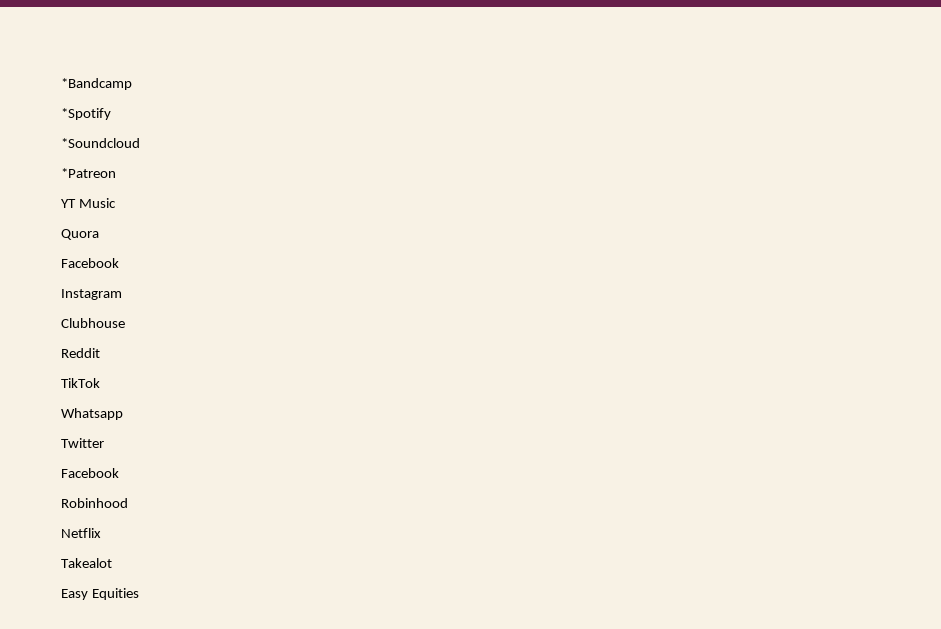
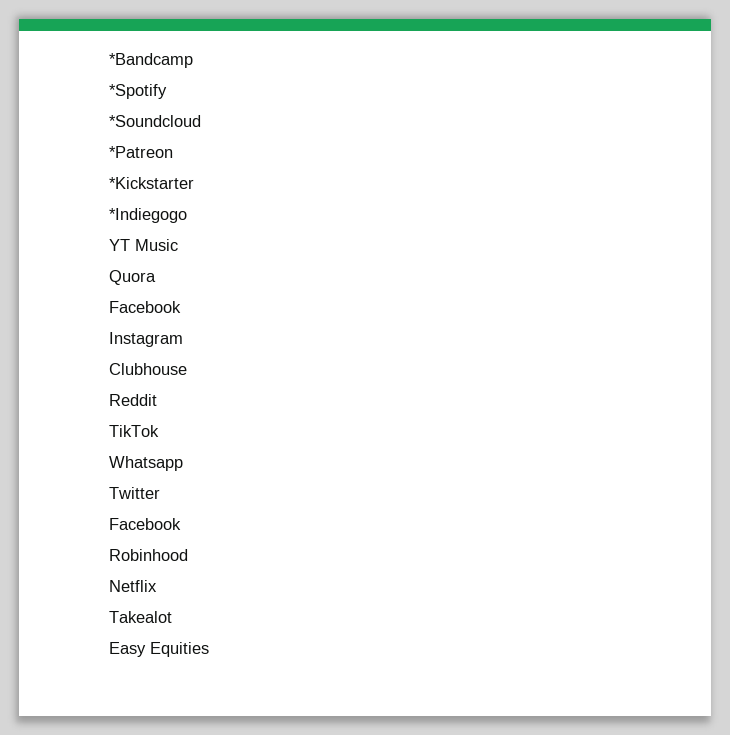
(116, 173) none -> [109,177,194,189] [109,208,187,223] // *Kickstarter // *Indiegogo

